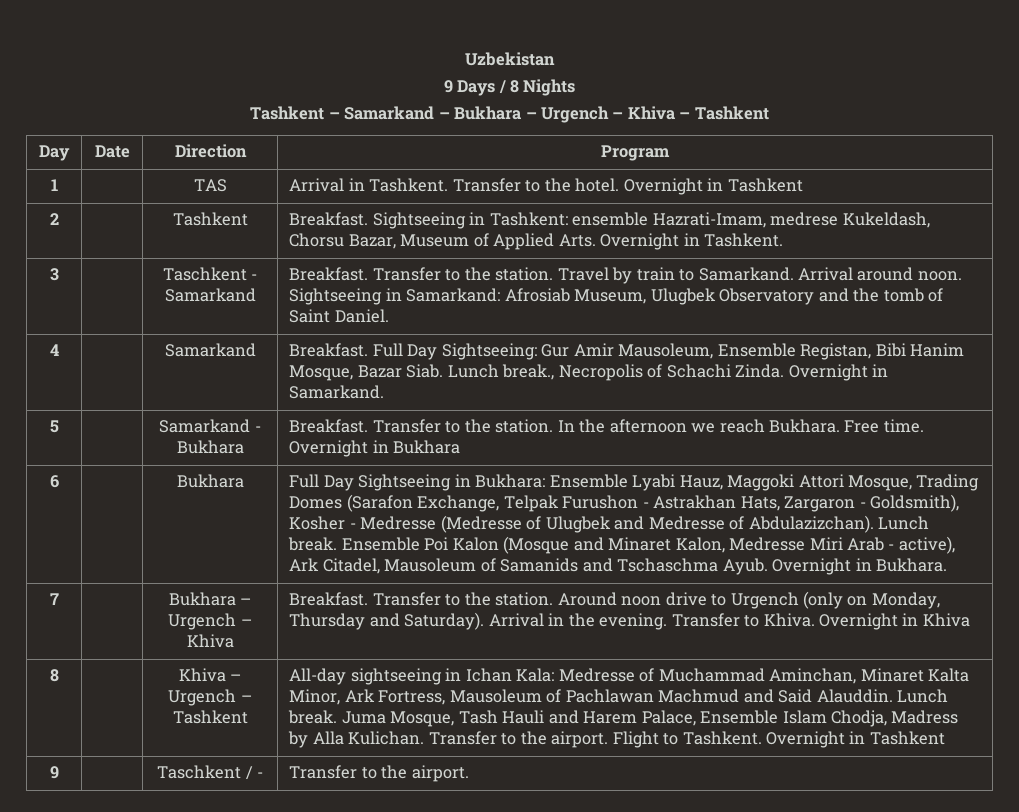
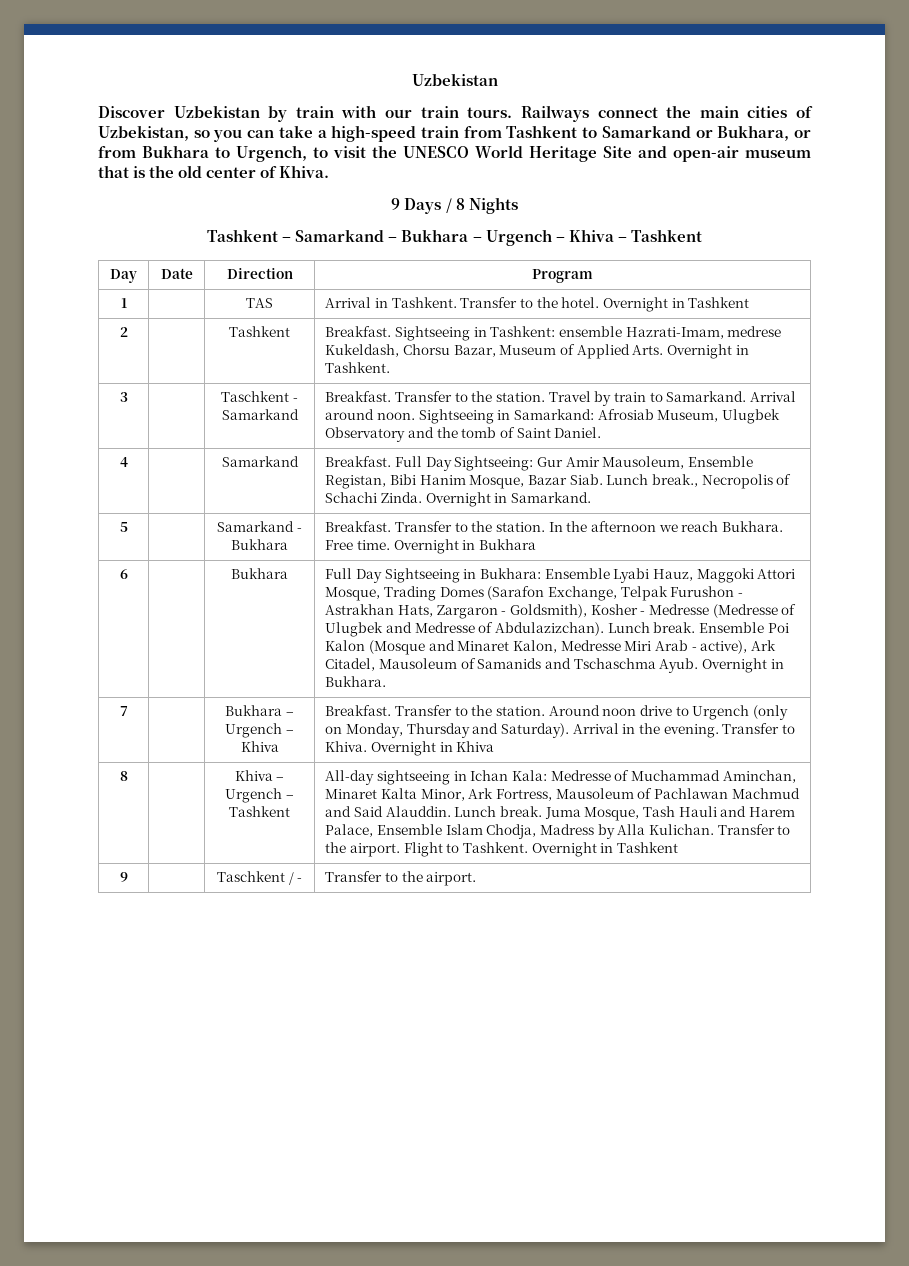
[465,52,555,66] Uzbekistan -> [411,73,498,86] [98,105,814,122] [98,125,811,142] [98,145,811,162] [98,165,330,178] Uzbekistan // Discover Uzbekistan by train with our train tours. Railways connect the main cities of Uzbekistan, so you can take a high-speed train from Tashkent to Samarkand or Bukhara, or from Bukhara to Urgench, to visit the UNESCO World Heritage Site and open-air museum that is the old center of Khiva.

